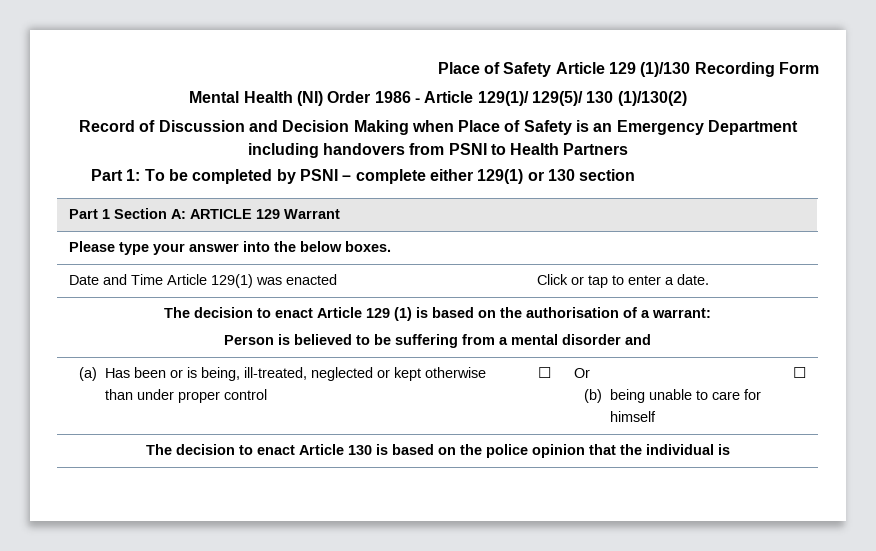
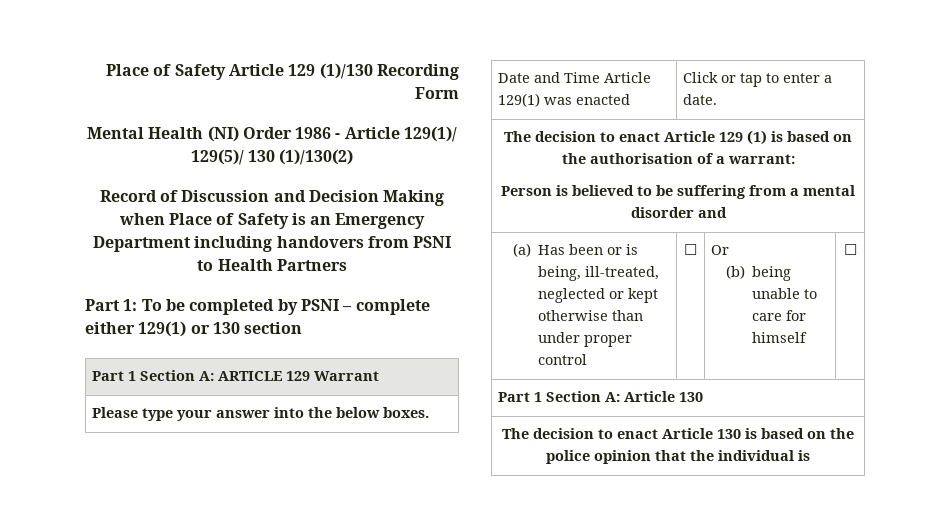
(806, 372) none -> [498,391,704,402] // Part 1 Section A: Article 130

